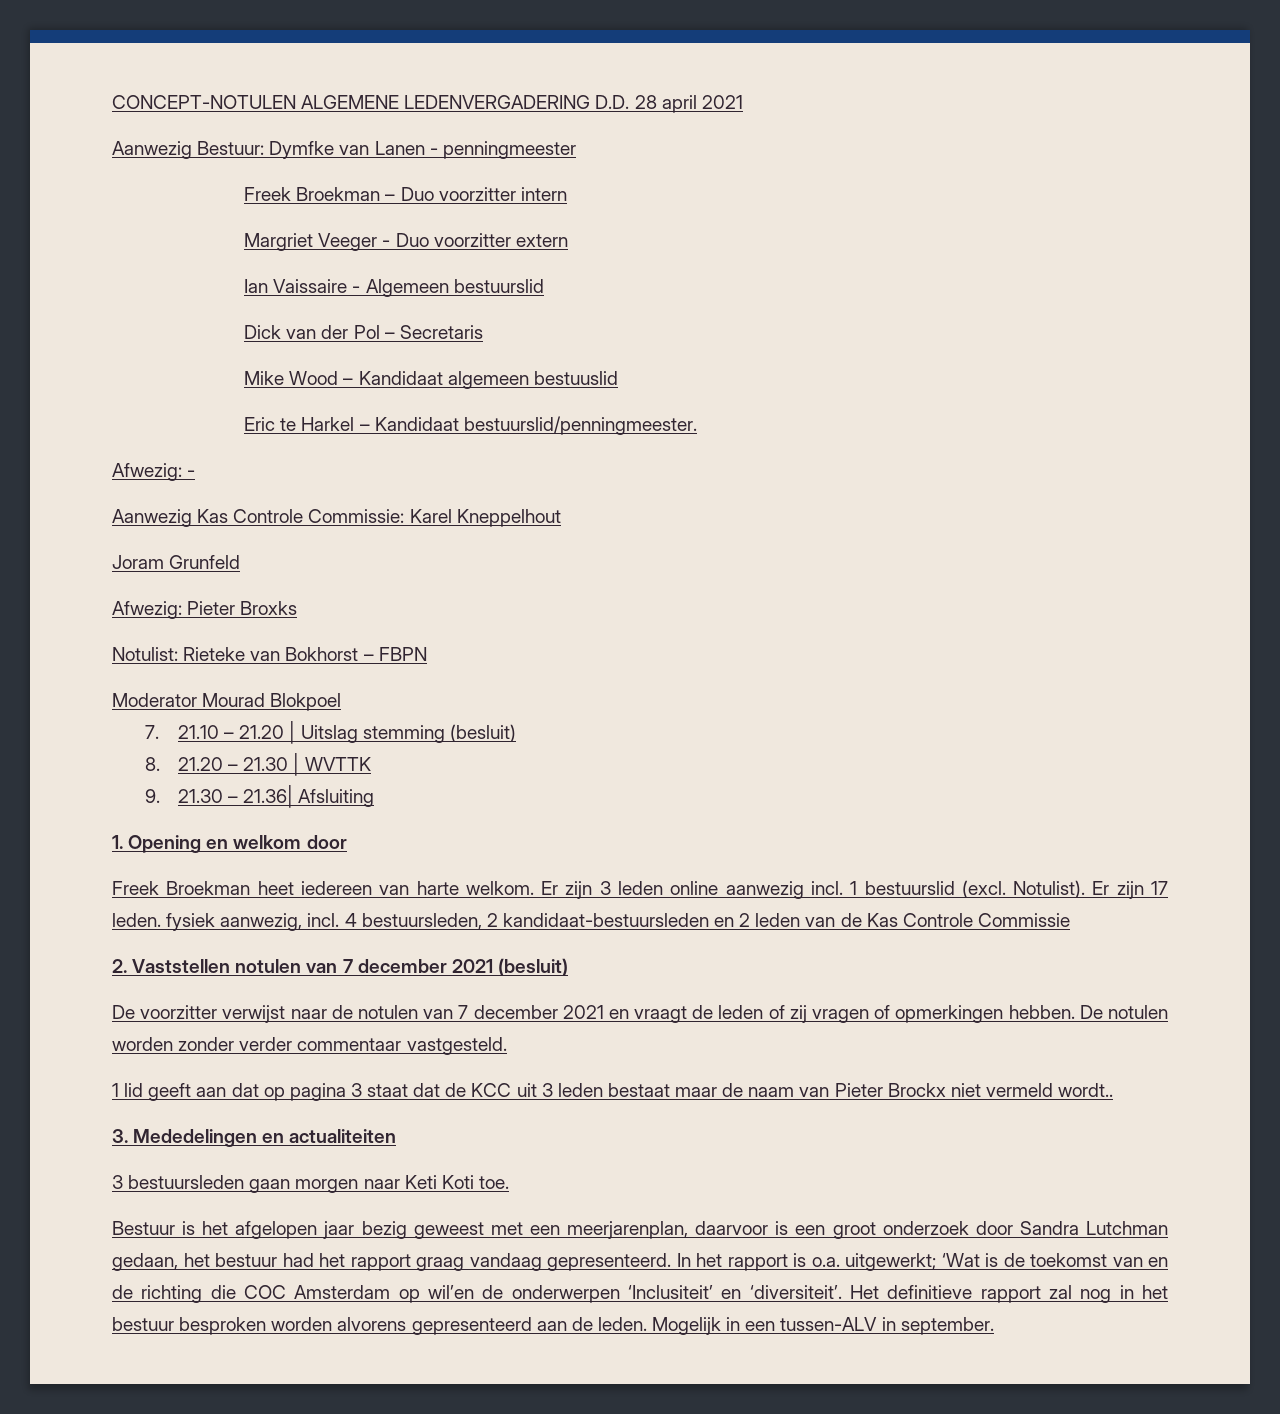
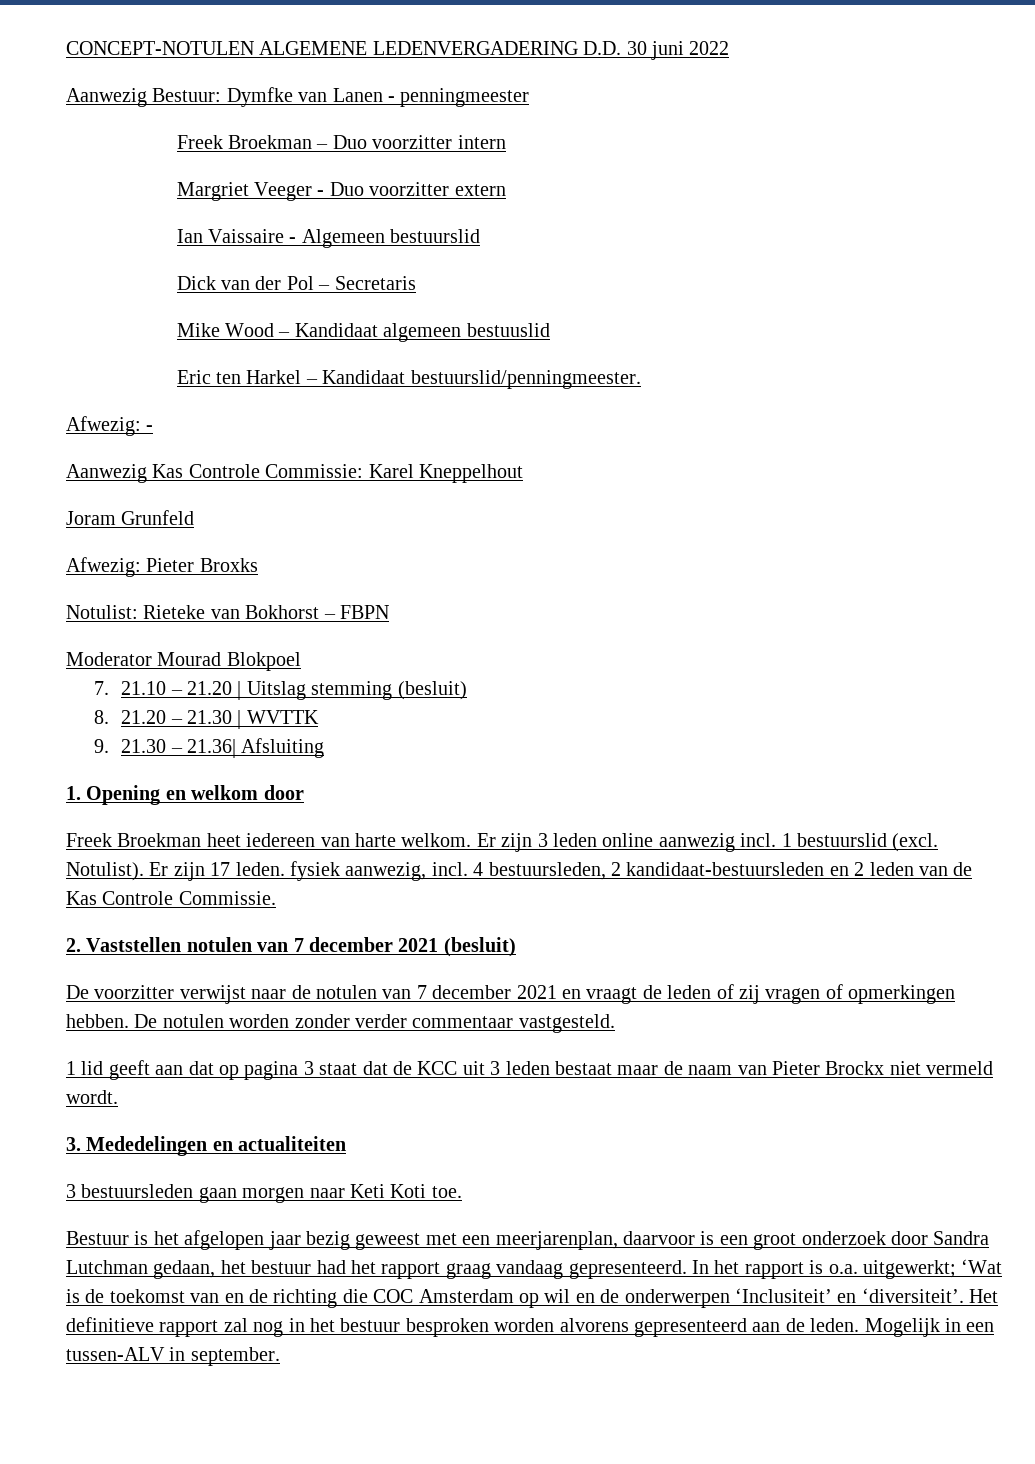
[634,95,743,113] 28 april 2021 -> [626,41,730,60] 30 juni 2022
[280,418,297,431] te -> [215,372,241,384] ten
[977,913,1070,927] Commissie -> [178,891,276,905] Commissie.
[1058,1083,1114,1097] wordt.. -> [66,1090,118,1104] wordt.
[428,1285,474,1299] wil’en -> [544,1289,595,1303] wil en

